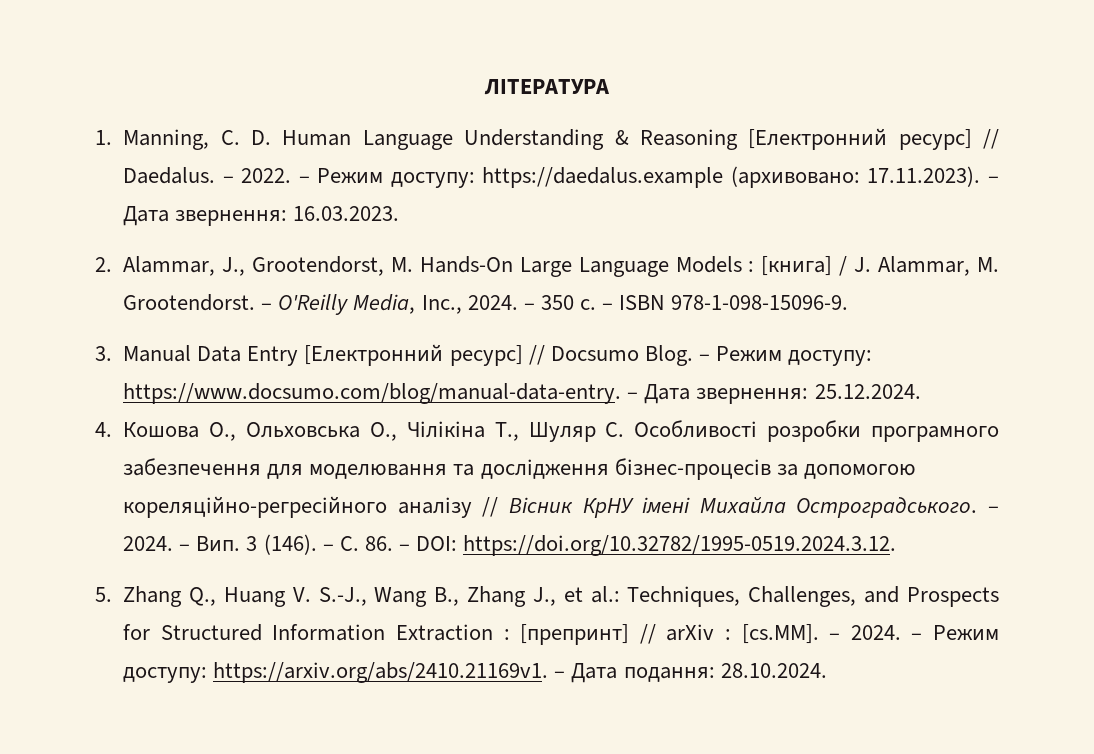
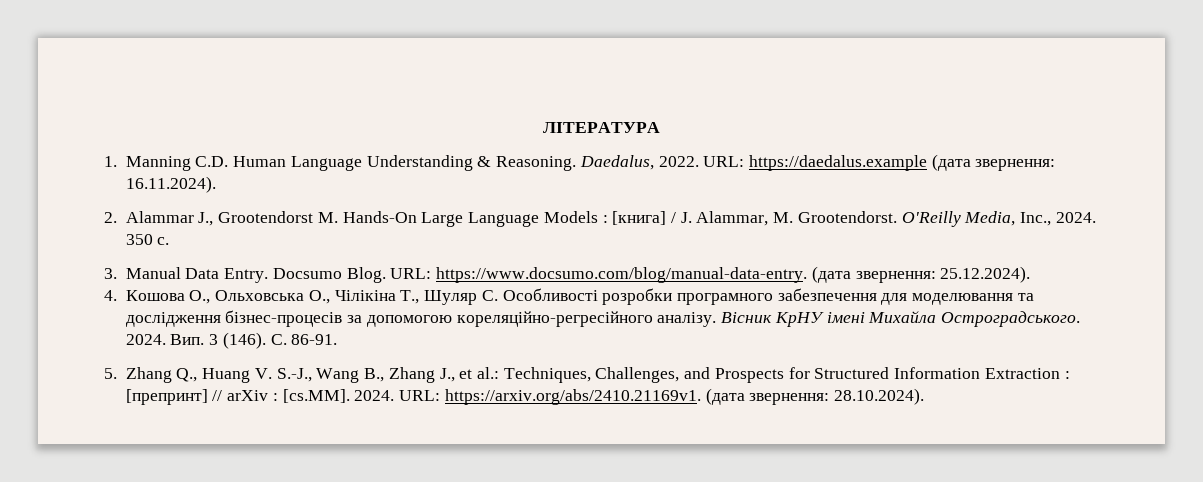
[123,129,271,150] Manning, C. D. -> [125,156,229,171] Manning C.D.
[639,128,999,150] [123,166,1000,188] [123,206,400,226] [95,256,385,276] Reasoning [Електронний ресурс] // Daedalus. – 2022. – Режим доступу: https://daedalus.example (архивовано: 17.11.2023). – Дата звернення: 16.03.2023. // 2. Alammar, J., Grootendorst, -> [496,154,1056,171] [125,176,216,193] [104,211,314,226] Reasoning. Daedalus, 2022. URL: https://daedalus.example (дата звернення: 16.11.2024). // 2. Alammar J., Grootendorst
[261,303,273,310] – -> (897, 217) none
[523,303,535,310] – -> (1096, 217) none
[601,295,849,310] – ISBN 978-1-098-15096-9. -> (170, 241) none
[247,344,873,366] [123,383,921,404] Entry [Електронний ресурс] // Docsumo Blog. – Режим доступу: https://www.docsumo.com/blog/manual-data-entry. – Дата звернення: 25.12.2024. -> [224,266,1031,283] Entry. Docsumo Blog. URL: https://www.docsumo.com/blog/manual-data-entry. (дата звернення: 25.12.2024).
[397,497,499,518] аналізу // -> [657,312,717,327] аналізу.
[988,506,999,513] [123,534,896,556] – 2024. – Вип. 3 (146). – С. 86. – DOI: https://doi.org/10.32782/1995-0519.2024.3.12. -> [125,332,338,349] 2024. Вип. 3 (146). С. 86-91.
[829,625,999,640] [123,662,827,683] – 2024. – Режим доступу: https://arxiv.org/abs/2410.21169v1. – Дата подання: 28.10.2024. -> [354,388,925,405] 2024. URL: https://arxiv.org/abs/2410.21169v1. (дата звернення: 28.10.2024).

